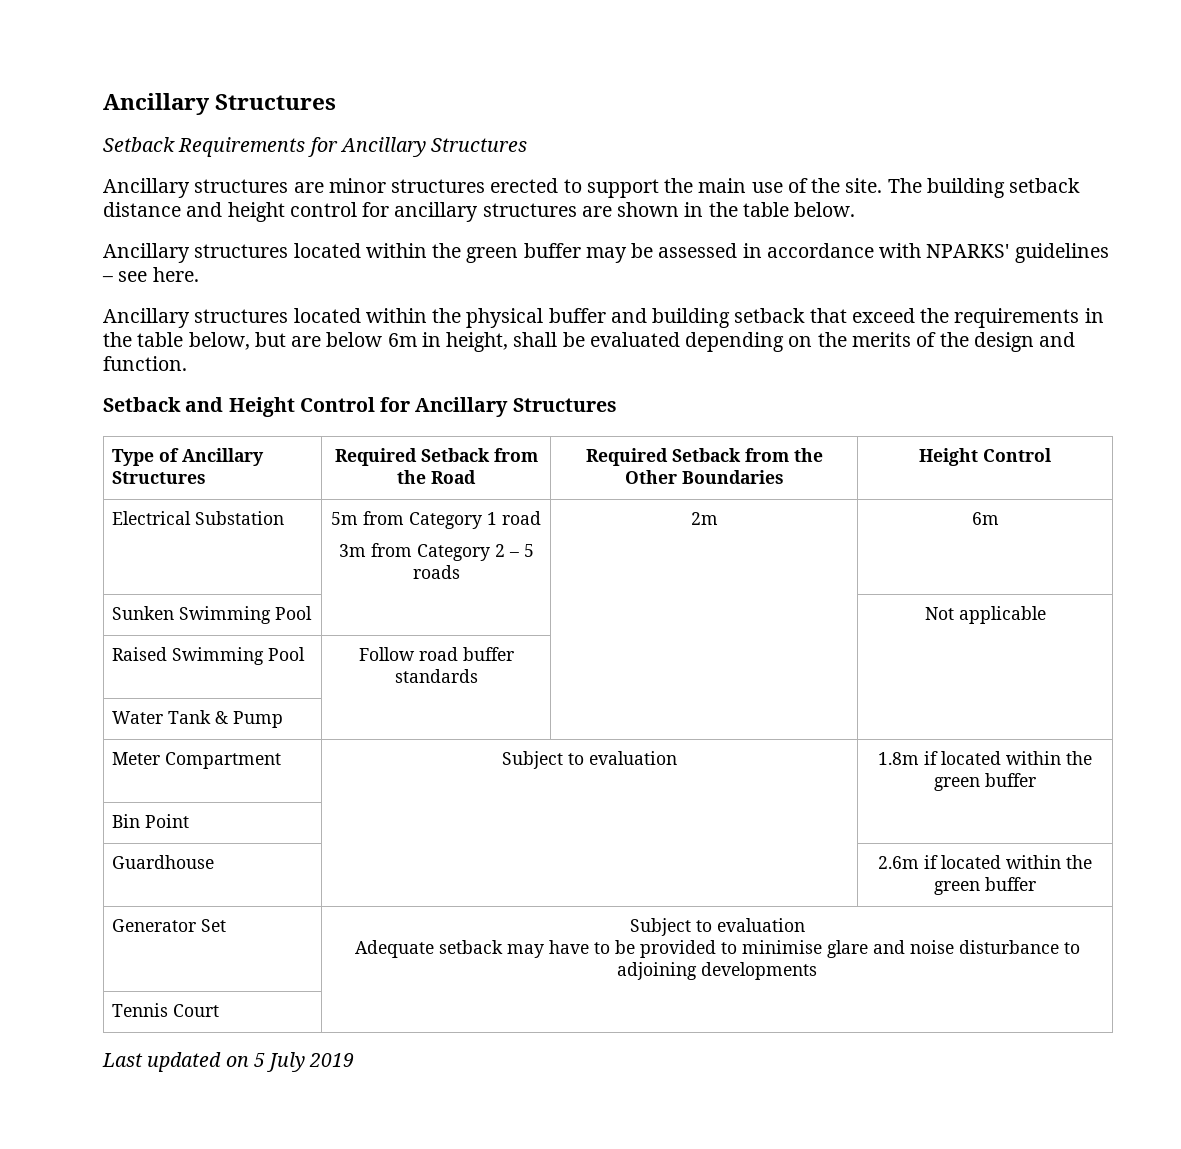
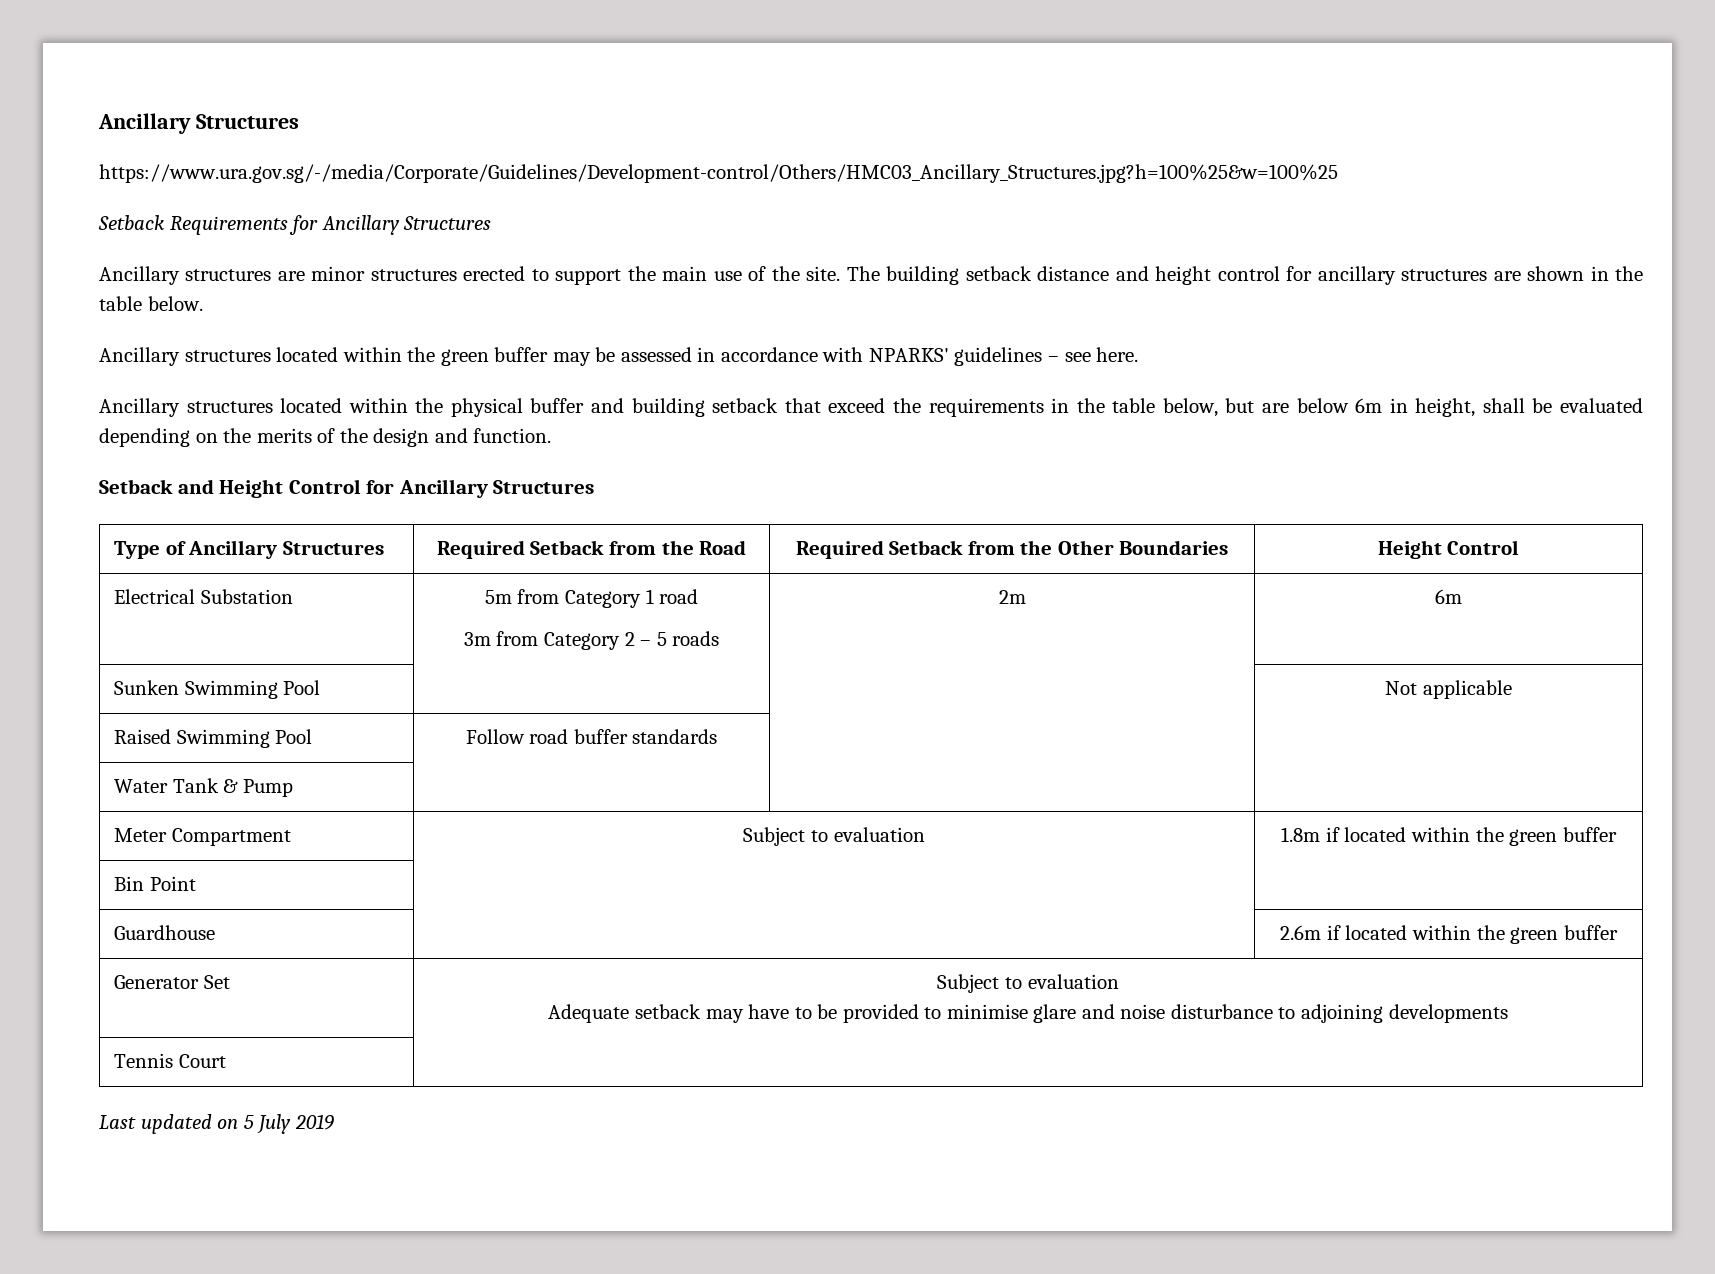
[103,93,337,115] Ancillary Structures -> [98,113,299,134] [99,164,1338,183] Ancillary Structures // https://www.ura.gov.sg/-/media/Corporate/Guidelines/Development-control/Others/HMC03_Ancillary_Structures.jpg?h=100%25&w=100%25

